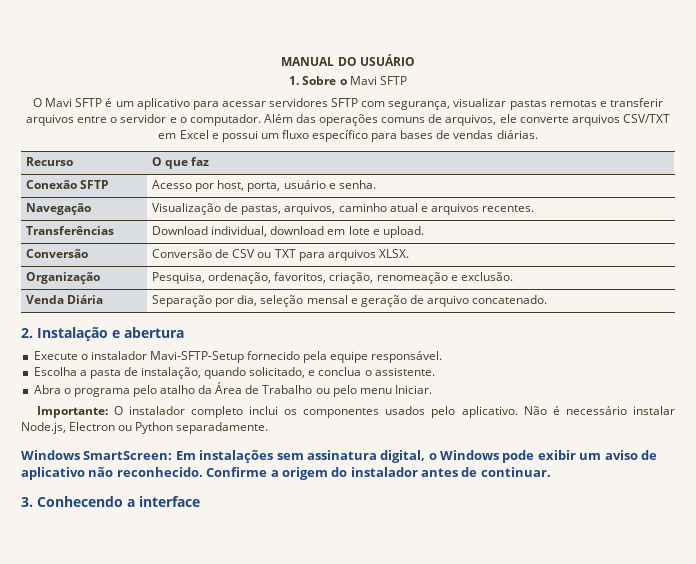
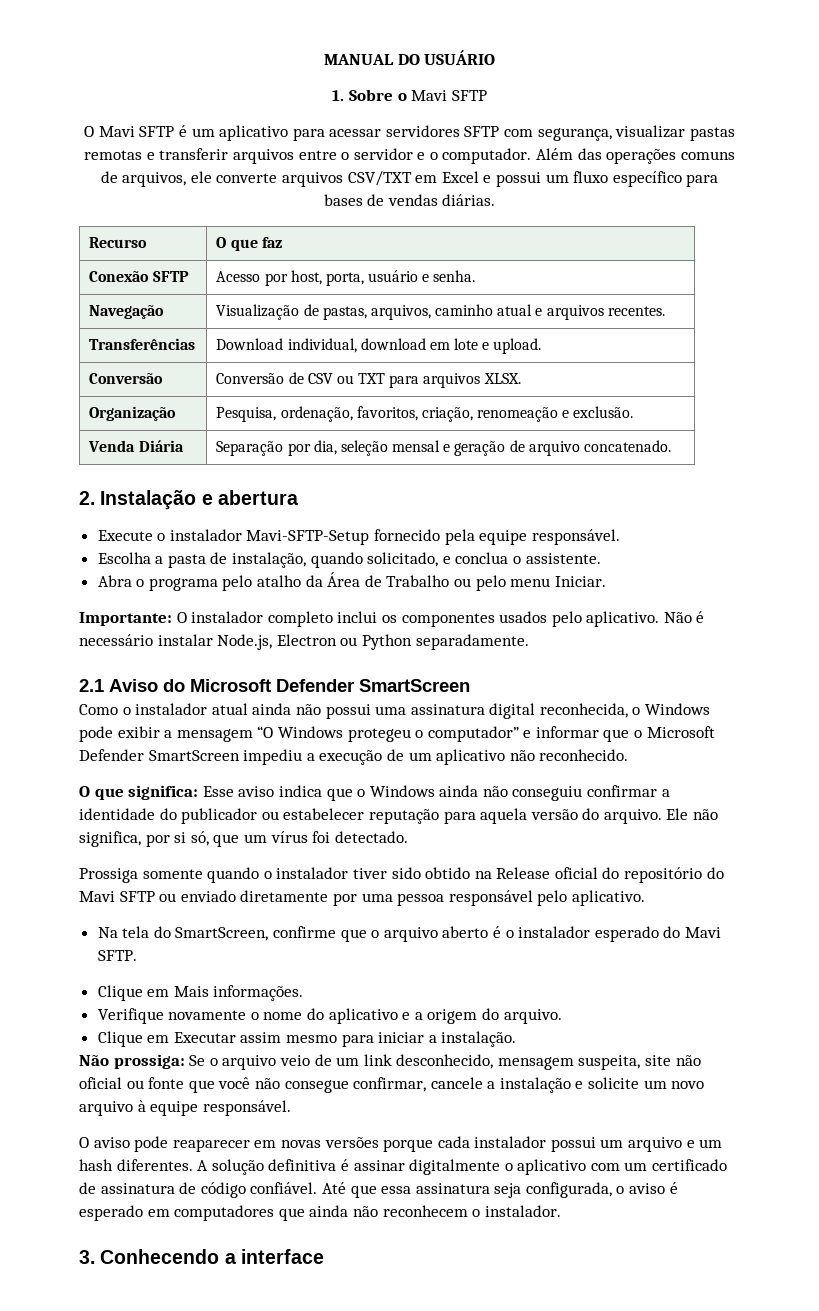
[21,450,657,463] [21,467,551,480] Windows SmartScreen: Em instalações sem assinatura digital, o Windows pode exibir um aviso de aplicativo não reconhecido. Confirme a origem do instalador antes de continuar. -> [79,679,470,692] [79,703,711,719] [79,726,715,742] [79,749,629,765] [79,785,670,801] [79,808,719,824] [79,831,408,847] [79,867,724,883] [79,890,645,906] [97,926,721,942] [97,950,137,961] [97,985,304,1001] [97,1008,562,1024] [97,1031,517,1047] [79,1054,701,1070] [79,1077,705,1093] [79,1100,291,1116] [79,1136,723,1152] [79,1159,728,1175] [79,1182,678,1198] [79,1205,561,1221] 2.1 Aviso do Microsoft Defender SmartScreen // Como o instalador atual ainda não possui uma assinatura digital reconhecida, o Windows pode exibir a mensagem “O Windows protegeu o computador” e informar que o Microsoft Defender SmartScreen impediu a execução de um aplicativo não reconhecido. // O que significa: Esse aviso indica que o Windows ainda não conseguiu confirmar a identidade do publicador ou estabelecer reputação para aquela versão do arquivo. Ele não significa, por si só, que um vírus foi detectado. // Prossiga somente quando o instalador tiver sido obtido na Release oficial do repositório do Mavi SFTP ou enviado diretamente por uma pessoa responsável pelo aplicativo. // Na tela do SmartScreen, confirme que o arquivo aberto é o instalador esperado do Mavi SFTP. // Clique em Mais informações. // Verifique novamente o nome do aplicativo e a origem do arquivo. // Clique em Executar assim mesmo para iniciar a instalação. // Não prossiga: Se o arquivo veio de um link desconhecido, mensagem suspeita, site não oficial ou fonte que você não consegue confirmar, cancele a instalação e solicite um novo arquivo à equipe responsável. // O aviso pode reaparecer em novas versões porque cada instalador possui um arquivo e um hash diferentes. A solução definitiva é assinar digitalmente o aplicativo com um certificado de assinatura de código confiável. Até que essa assinatura seja configurada, o aviso é esperado em computadores que ainda não reconhecem o instalador.

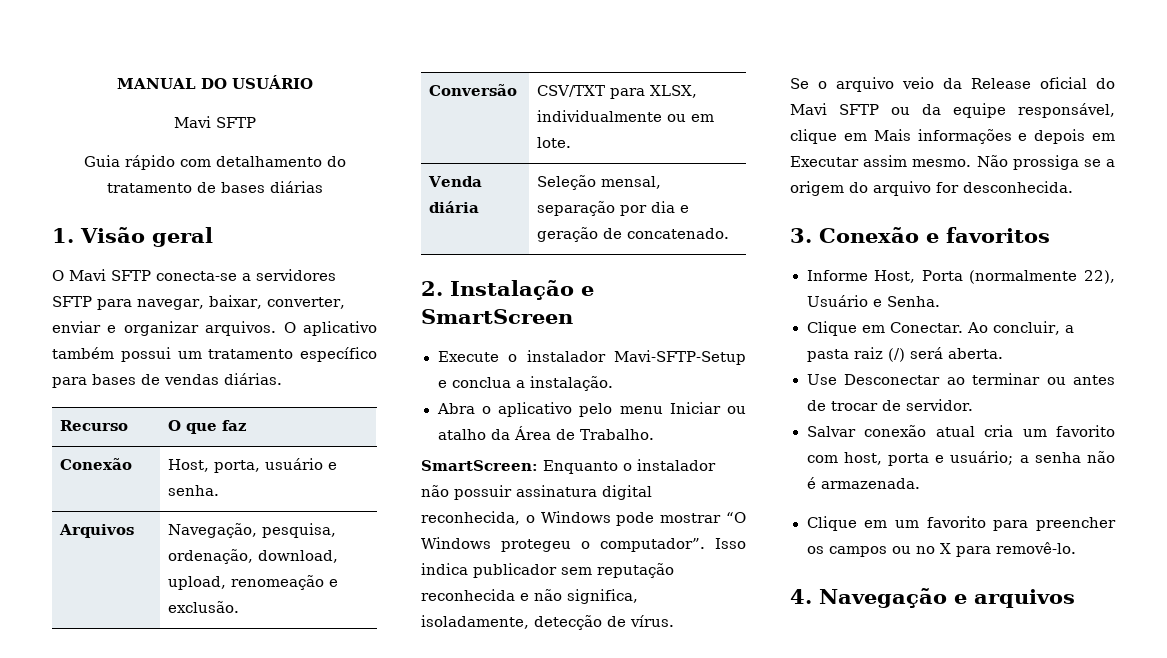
[332,89,407,101] 1. Sobre o -> (313, 82) none
[84,125,735,141] [84,148,735,164] [100,171,609,187] O Mavi SFTP é um aplicativo para acessar servidores SFTP com segurança, visualizar pastas remotas e transferir arquivos entre o servidor e o computador. Além das operações comuns de arquivos, ele converte arquivos CSV/TXT em Excel e possui um fluxo -> [83,155,346,170] [106,181,323,193] [52,227,213,247] [52,269,336,281] [52,295,345,310] [52,321,377,336] [52,347,294,362] Guia rápido com detalhamento do tratamento de bases diárias // 1. Visão geral // O Mavi SFTP conecta-se a servidores SFTP para navegar, baixar, converter, enviar e organizar arquivos. O aplicativo também possui um tratamento
[152,271,189,282] [216,270,322,286] SFTP | Acesso por host, -> [167,459,209,472] | Host,
[89,305,165,319] [216,304,665,320] [89,338,196,350] [216,338,542,354] [89,373,164,384] [216,372,521,388] [89,406,177,421] [216,406,634,422] [88,440,184,452] [216,440,441,456] Navegação | Visualização de pastas, arquivos, caminho atual e arquivos recentes. // Transferências | Download individual, download em lote e upload. // Conversão | Conversão de CSV ou TXT para arquivos XLSX. // Organização | Pesquisa, ordenação, favoritos, criação, renomeação e exclusão. // Venda Diária | Separação por dia, seleção mensal -> [58,524,134,538] [167,523,336,538] [167,549,338,564] [167,575,338,590] [167,601,239,613] [428,84,517,96] [536,85,697,99] [536,110,714,122] [536,137,571,148] [427,176,482,187] [428,201,479,213] [536,175,661,190] [536,201,675,216] Arquivos | Navegação, pesquisa, ordenação, download, upload, renomeação e exclusão. // Conversão | CSV/TXT para XLSX, individualmente ou em lote. // Venda diária | Seleção mensal, separação por dia
[528,441,580,456] arquivo -> (622, 233) none
[217,490,298,505] abertura -> [421,309,573,324] SmartScreen
[374,529,620,545] [97,552,601,568] [97,572,606,591] [79,611,705,627] [79,634,529,650] [79,679,470,692] [79,703,407,719] fornecido pela equipe responsável. // Escolha a pasta de instalação, quando solicitado, e conclua o assistente. // Abra o programa pelo atalho da Área de Trabalho ou pelo menu Iniciar. // Importante: O instalador completo inclui os componentes usados pelo aplicativo. Não é necessário instalar Node.js, Electron ou Python separadamente. // 2.1 Aviso do Microsoft Defender SmartScreen // Como o instalador atual ainda não possui uma -> [437,376,613,391] [436,402,746,417] [437,426,654,440] [421,459,716,474] [421,485,512,500] e conclua a instalação. // Abra o aplicativo pelo menu Iniciar ou atalho da Área de Trabalho. // SmartScreen: Enquanto o instalador não possuir
[117,726,253,742] exibir a mensagem -> [660,513,722,523] mostrar
[427,726,715,742] [79,749,629,765] [79,785,670,801] [79,808,719,824] [79,831,408,847] [79,867,492,883] computador” e informar que o Microsoft Defender SmartScreen impediu a execução de um aplicativo não reconhecido. // O que significa: Esse aviso indica que o Windows ainda não conseguiu confirmar a identidade do publicador ou estabelecer reputação para aquela versão do arquivo. Ele não significa, por si só, que um vírus foi detectado. // Prossiga somente quando o instalador tiver sido obtido na -> [600,538,746,552] [421,563,674,578] [421,589,638,604] [421,615,674,630] [790,77,962,92] computador”. Isso indica publicador sem reputação reconhecida e não significa, isoladamente, detecção de vírus. // Se o arquivo veio da
[624,867,724,883] repositório do -> (1115, 83) none
[180,890,645,906] [97,926,721,942] [97,950,137,961] [97,985,304,1001] [97,1008,562,1024] [97,1031,517,1047] [79,1054,701,1070] [79,1077,705,1093] [79,1100,291,1116] [79,1136,723,1152] [79,1159,728,1175] [79,1182,678,1198] [79,1205,561,1221] [79,1249,324,1264] enviado diretamente por uma pessoa responsável pelo aplicativo. // Na tela do SmartScreen, confirme que o arquivo aberto é o instalador esperado do Mavi SFTP. // Clique em Mais informações. // Verifique novamente o nome do aplicativo e a origem do arquivo. // Clique em Executar assim mesmo para iniciar a instalação. // Não prossiga: Se o arquivo veio de um link desconhecido, mensagem suspeita, site não oficial ou fonte que você não consegue confirmar, cancele a instalação e solicite um novo arquivo à equipe responsável. // O aviso pode reaparecer em novas versões porque cada instalador possui um arquivo e um hash diferentes. A solução definitiva é assinar digitalmente o aplicativo com um certificado de assinatura de código confiável. Até que essa assinatura seja configurada, o aviso é esperado em computadores que ainda não reconhecem o instalador. // 3. Conhecendo a interface -> [922,103,1115,118] [790,129,1115,144] [790,155,1115,170] [790,181,1073,196] [790,227,1050,243] [806,270,1115,284] [806,295,940,307] [806,321,1075,336] [806,347,1003,362] [806,373,1115,385] [806,399,974,411] [806,425,1115,437] [806,451,1115,466] [806,477,920,489] [806,516,1116,531] [806,542,1076,557] [790,588,1075,608] da equipe responsável, clique em Mais informações e depois em Executar assim mesmo. Não prossiga se a origem do arquivo for desconhecida. // 3. Conexão e favoritos // Informe Host, Porta (normalmente 22), Usuário e Senha. // Clique em Conectar. Ao concluir, a pasta raiz (/) será aberta. // Use Desconectar ao terminar ou antes de trocar de servidor. // Salvar conexão atual cria um favorito com host, porta e usuário; a senha não é armazenada. // Clique em um favorito para preencher os campos ou no X para removê-lo. // 4. Navegação e arquivos

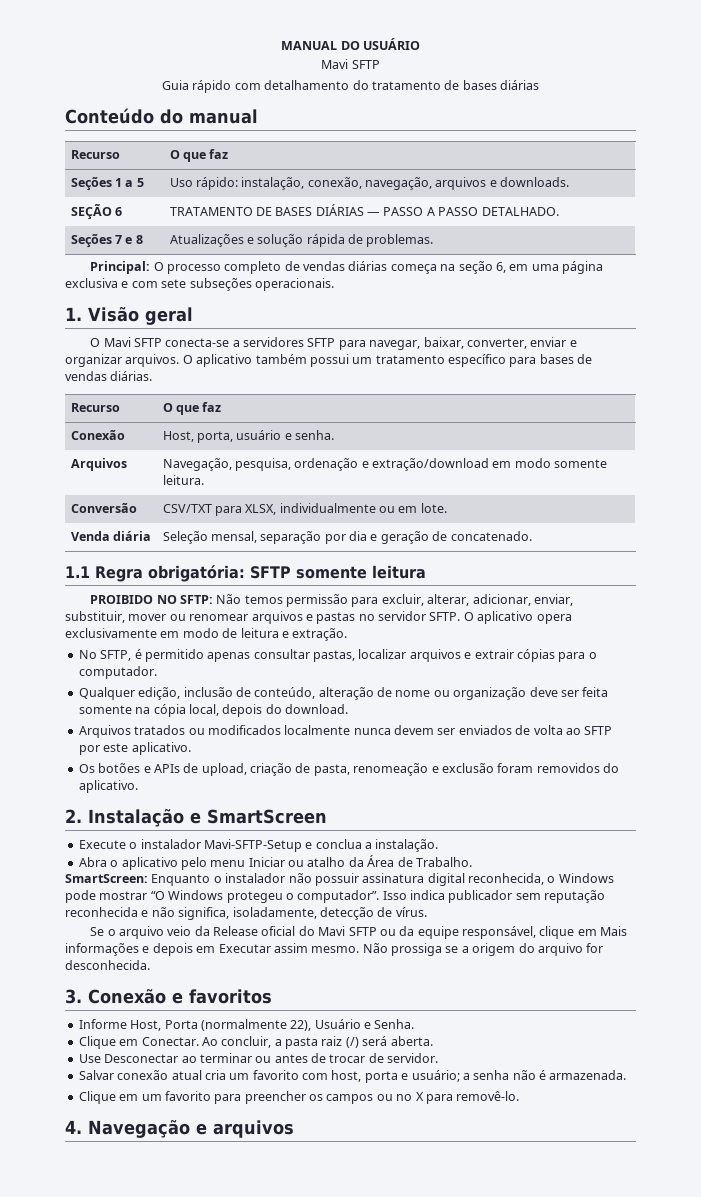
(323, 187) none -> [65,108,258,124] [70,150,120,159] [169,149,229,162] [70,177,144,191] [169,177,570,190] [70,204,122,220] [169,204,559,216] [70,234,143,248] [169,234,434,247] [90,261,604,274] [65,278,334,291] // Conteúdo do manual // Recurso | O que faz // Seções 1 a 5 | Uso rápido: instalação, conexão, navegação, arquivos e downloads. // SEÇÃO 6 | TRATAMENTO DE BASES DIÁRIAS — PASSO A PASSO DETALHADO. // Seções 7 e 8 | Atualizações e solução rápida de problemas. // Principal: O processo completo de vendas diárias começa na seção 6, em uma página exclusiva e com sete subseções operacionais.
[167,549,338,564] [167,575,338,590] [167,601,239,613] ordenação, download, upload, renomeação e exclusão. -> [294,458,608,471] [162,475,204,485] ordenação e extração/download em modo somente leitura.
(729, 233) none -> [65,565,426,582] [90,594,573,607] [65,611,572,624] [65,628,348,641] [78,649,597,662] [78,666,157,679] [78,687,609,700] [78,704,348,717] [78,725,613,738] [78,742,191,755] [78,763,619,776] [78,780,138,793] // 1.1 Regra obrigatória: SFTP somente leitura // PROIBIDO NO SFTP: Não temos permissão para excluir, alterar, adicionar, enviar, substituir, mover ou renomear arquivos e pastas no servidor SFTP. O aplicativo opera exclusivamente em modo de leitura e extração. // No SFTP, é permitido apenas consultar pastas, localizar arquivos e extrair cópias para o computador. // Qualquer edição, inclusão de conteúdo, alteração de nome ou organização deve ser feita somente na cópia local, depois do download. // Arquivos tratados ou modificados localmente nunca devem ser enviados de volta ao SFTP por este aplicativo. // Os botões e APIs de upload, criação de pasta, renomeação e exclusão foram removidos do aplicativo.

